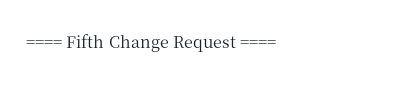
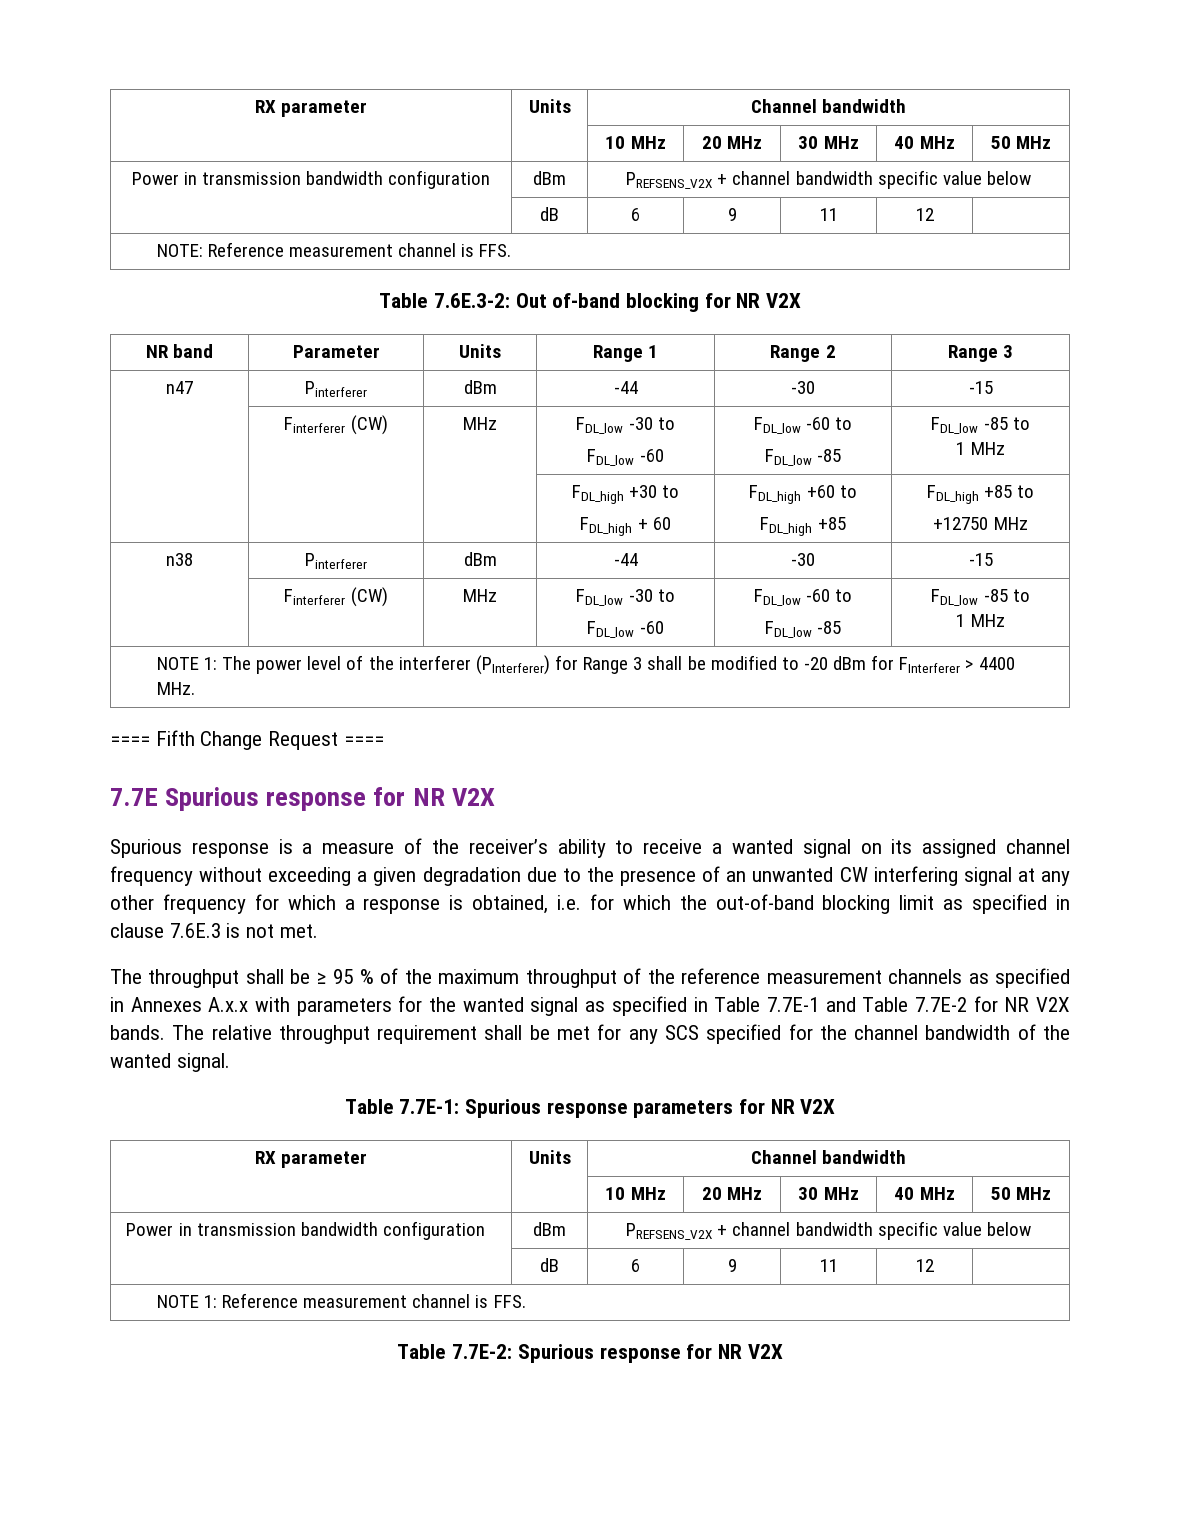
(26, 44) none -> [254,100,368,117] [528,99,571,113] [750,99,907,113] [605,136,666,149] [701,136,763,149] [798,136,859,149] [894,136,955,149] [990,136,1052,149] [131,170,491,189] [533,171,566,185] [626,170,1031,189] [540,207,559,221] [631,208,640,221] [727,208,737,221] [819,208,838,221] [915,208,934,221] [156,242,512,257] [379,293,801,312] [145,344,214,358] [292,345,380,358] [459,344,501,358] [592,345,659,362] [770,345,836,362] [947,345,1014,362] [166,381,193,394] [305,381,367,397] [463,380,497,394] [613,381,638,394] [791,381,815,394] [968,381,993,394] [284,415,388,435] [463,417,497,430] [576,417,675,434] [587,449,664,466] [753,417,853,434] [764,449,842,466] [931,417,1030,434] [956,442,1005,455] [571,485,680,504] [580,517,671,536] [749,485,857,504] [760,517,846,536] [926,485,1035,504] [933,517,1028,530] [166,553,193,566] [305,553,367,569] [463,552,497,566] [613,553,638,566] [791,553,815,566] [968,553,993,566] [284,587,388,607] [463,589,497,602] [576,589,675,606] [587,621,664,638] [753,589,853,606] [764,621,842,638] [931,589,1030,606] [956,614,1005,627] [156,655,1015,675] [156,682,195,695] RX parameter | Units | Channel bandwidth // | | 10 MHz | 20 MHz | 30 MHz | 40 MHz | 50 MHz // Power in transmission bandwidth configuration | dBm | PREFSENS_V2X + channel bandwidth specific value below // | dB | 6 | 9 | 11 | 12 | // NOTE: Reference measurement channel is FFS. // Table 7.6E.3-2: Out of-band blocking for NR V2X // NR band | Parameter | Units | Range 1 | Range 2 | Range 3 // n47 | Pinterferer | dBm | -44 | -30 | -15 // | Finterferer (CW) | MHz | FDL_low -30 to // FDL_low -60 | FDL_low -60 to // FDL_low -85 | FDL_low -85 to // 1 MHz // | | | FDL_high +30 to // FDL_high + 60 | FDL_high +60 to // FDL_high +85 | FDL_high +85 to // +12750 MHz // n38 | Pinterferer | dBm | -44 | -30 | -15 // | Finterferer (CW) | MHz | FDL_low -30 to // FDL_low -60 | FDL_low -60 to // FDL_low -85 | FDL_low -85 to // 1 MHz // NOTE 1: The power level of the interferer (PInterferer) for Range 3 shall be modified to -20 dBm for FInterferer > 4400 MHz. //
(277, 44) none -> [110,787,495,811] [110,838,1071,858] [110,866,1070,886] [110,894,1070,914] [110,923,318,938] [110,968,1071,988] [110,996,1071,1016] [110,1024,1070,1044] [110,1053,230,1072] [344,1099,836,1118] [254,1151,368,1168] [528,1150,571,1164] [750,1150,907,1164] [605,1187,666,1200] [701,1187,763,1200] [798,1187,859,1200] [894,1187,955,1200] [990,1187,1052,1200] [126,1221,486,1240] [533,1222,566,1236] [626,1221,1031,1240] [540,1258,559,1272] [631,1259,640,1272] [727,1259,737,1272] [819,1259,838,1272] [915,1259,934,1272] [156,1293,526,1308] [397,1344,783,1363] // 7.7E Spurious response for NR V2X // Spurious response is a measure of the receiver’s ability to receive a wanted signal on its assigned channel frequency without exceeding a given degradation due to the presence of an unwanted CW interfering signal at any other frequency for which a response is obtained, i.e. for which the out-of-band blocking limit as specified in clause 7.6E.3 is not met. // The throughput shall be ≥ 95 % of the maximum throughput of the reference measurement channels as specified in Annexes A.x.x with parameters for the wanted signal as specified in Table 7.7E-1 and Table 7.7E-2 for NR V2X bands. The relative throughput requirement shall be met for any SCS specified for the channel bandwidth of the wanted signal. // Table 7.7E-1: Spurious response parameters for NR V2X // RX parameter | Units | Channel bandwidth // | | 10 MHz | 20 MHz | 30 MHz | 40 MHz | 50 MHz // Power in transmission bandwidth configuration | dBm | PREFSENS_V2X + channel bandwidth specific value below // | dB | 6 | 9 | 11 | 12 | // NOTE 1: Reference measurement channel is FFS. // Table 7.7E-2: Spurious response for NR V2X

